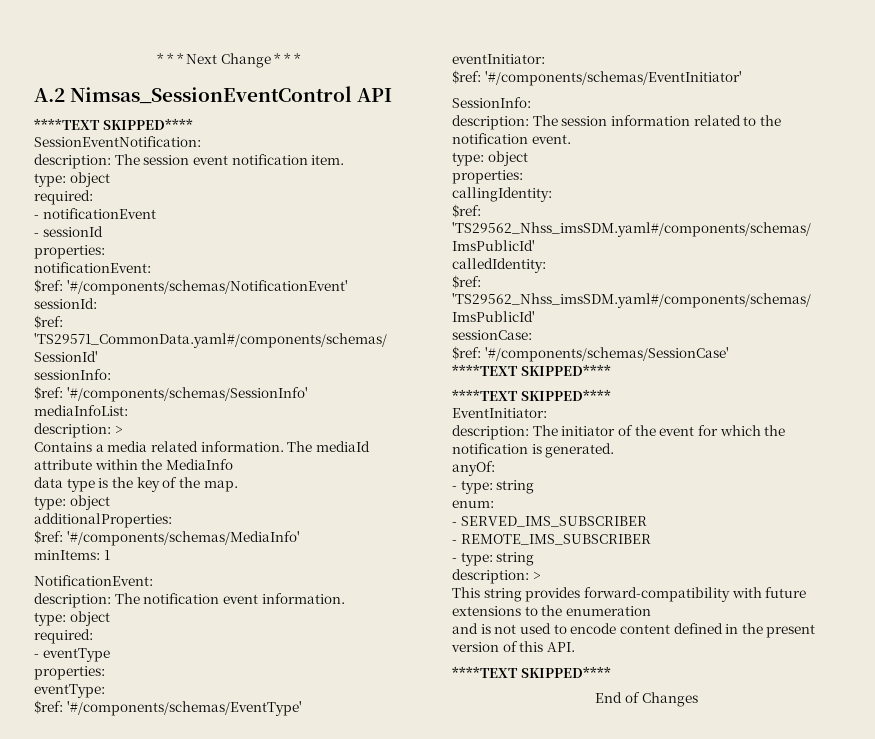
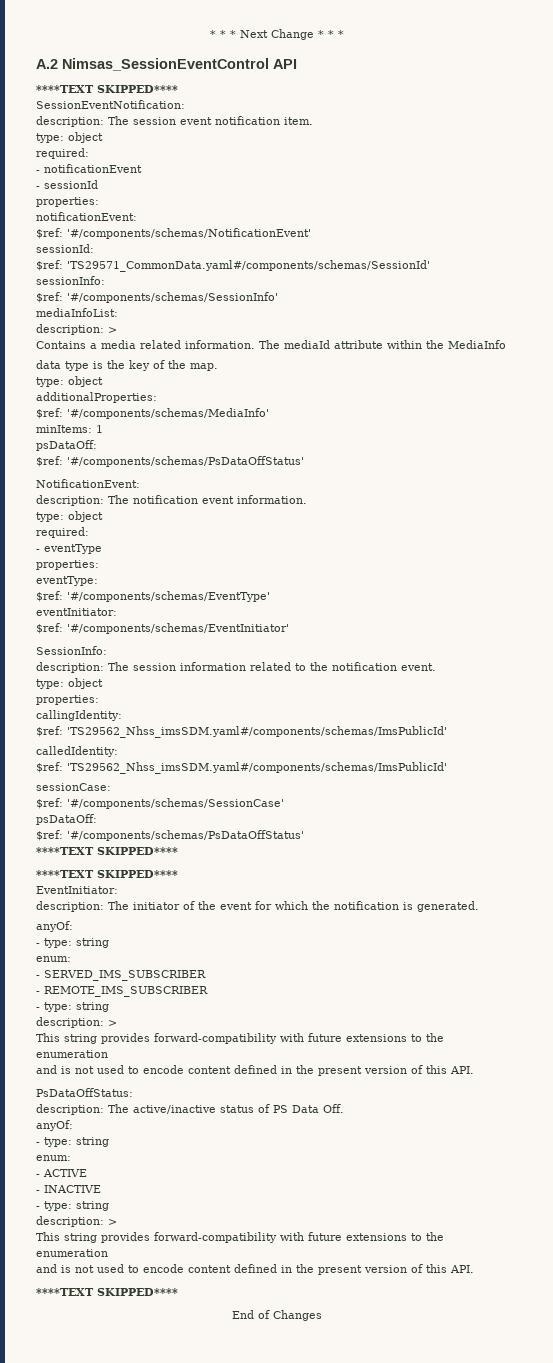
(110, 555) none -> [36,440,97,451] [36,456,304,467] // psDataOff: // $ref: '#/components/schemas/PsDataOffStatus'
(729, 354) none -> [36,814,97,825] [36,830,304,841] // psDataOff: // $ref: '#/components/schemas/PsDataOffStatus'
(575, 647) none -> [36,1088,133,1097] [36,1104,344,1115] [36,1120,73,1131] [36,1137,109,1147] [36,1155,71,1161] [36,1169,87,1177] [36,1185,101,1193] [36,1201,109,1211] [36,1216,117,1227] [36,1232,444,1243] [36,1249,108,1257] [36,1264,474,1275] // PsDataOffStatus: // description: The active/inactive status of PS Data Off. // anyOf: // - type: string // enum: // - ACTIVE // - INACTIVE // - type: string // description: > // This string provides forward-compatibility with future extensions to the enumeration // and is not used to encode content defined in the present version of this API.

